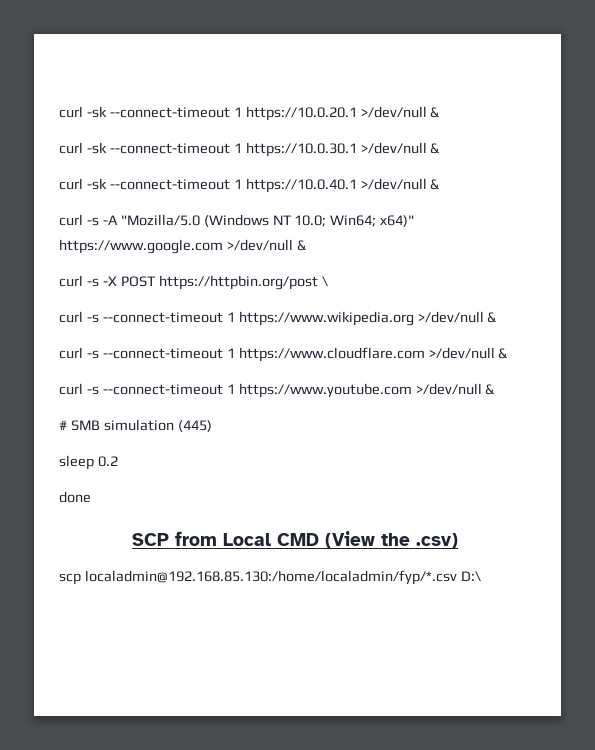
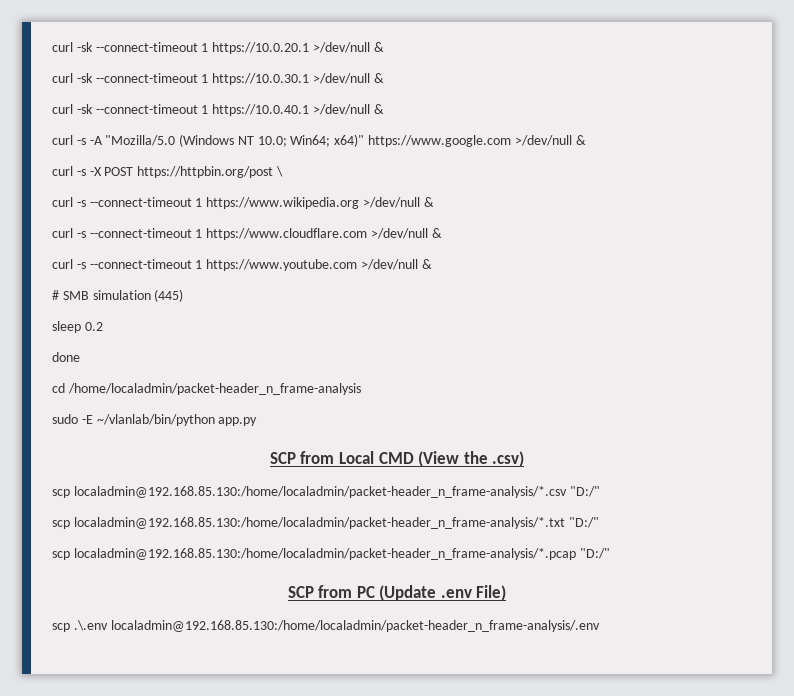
(91, 497) none -> [52,383,361,395] [52,414,258,426] // cd /home/localadmin/packet-header_n_frame-analysis // sudo -E ~/vlanlab/bin/python app.py
[84,570,481,585] localadmin@192.168.85.130:/home/localadmin/fyp/*.csv D:\ -> [73,486,600,498] [52,517,599,529] [52,548,610,560] [287,585,507,601] [52,620,600,632] localadmin@192.168.85.130:/home/localadmin/packet-header_n_frame-analysis/*.csv "D:/" // scp localadmin@192.168.85.130:/home/localadmin/packet-header_n_frame-analysis/*.txt "D:/" // scp localadmin@192.168.85.130:/home/localadmin/packet-header_n_frame-analysis/*.pcap "D:/" // SCP from PC (Update .env File) // scp .\.env localadmin@192.168.85.130:/home/localadmin/packet-header_n_frame-analysis/.env

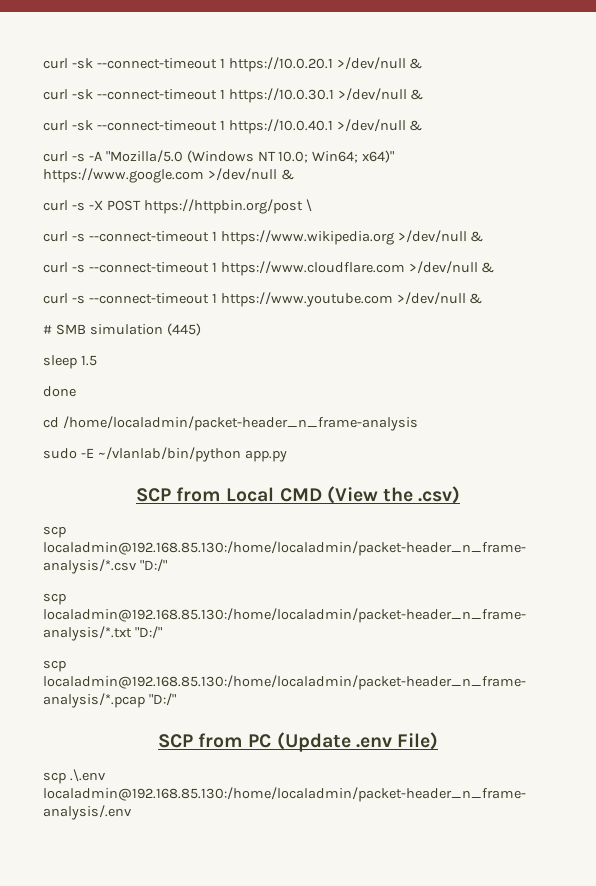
[84,322,103,331] 0.2 -> [80,355,97,366] 1.5

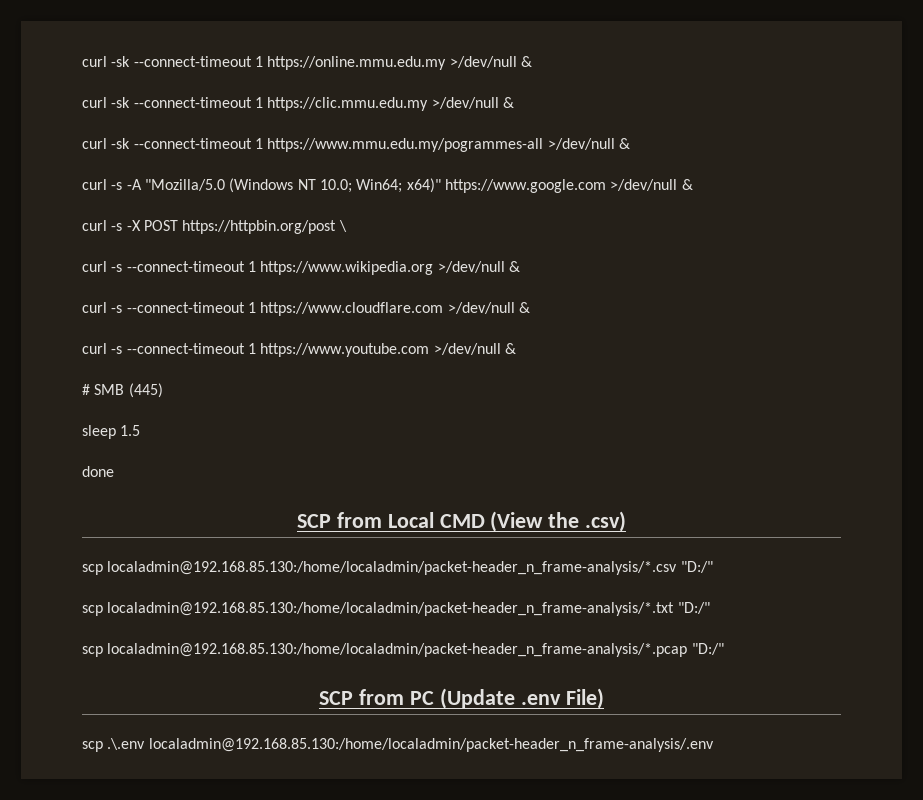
[43,57,423,72] [43,88,424,103] [43,119,333,134] curl -sk --connect-timeout 1 https://10.0.20.1 >/dev/null & // curl -sk --connect-timeout 1 https://10.0.30.1 >/dev/null & // curl -sk --connect-timeout 1 https://10.0.40.1 -> [82,56,532,70] [82,97,514,111] [82,138,544,152] curl -sk --connect-timeout 1 https://online.mmu.edu.my >/dev/null & // curl -sk --connect-timeout 1 https://clic.mmu.edu.my >/dev/null & // curl -sk --connect-timeout 1 https://www.mmu.edu.my/pogrammes-all
[89,324,163,335] simulation -> (125, 389) none
[43,416,418,431] [43,447,287,462] // cd /home/localadmin/packet-header_n_frame-analysis // sudo -E ~/vlanlab/bin/python app.py -> (114, 471) none

